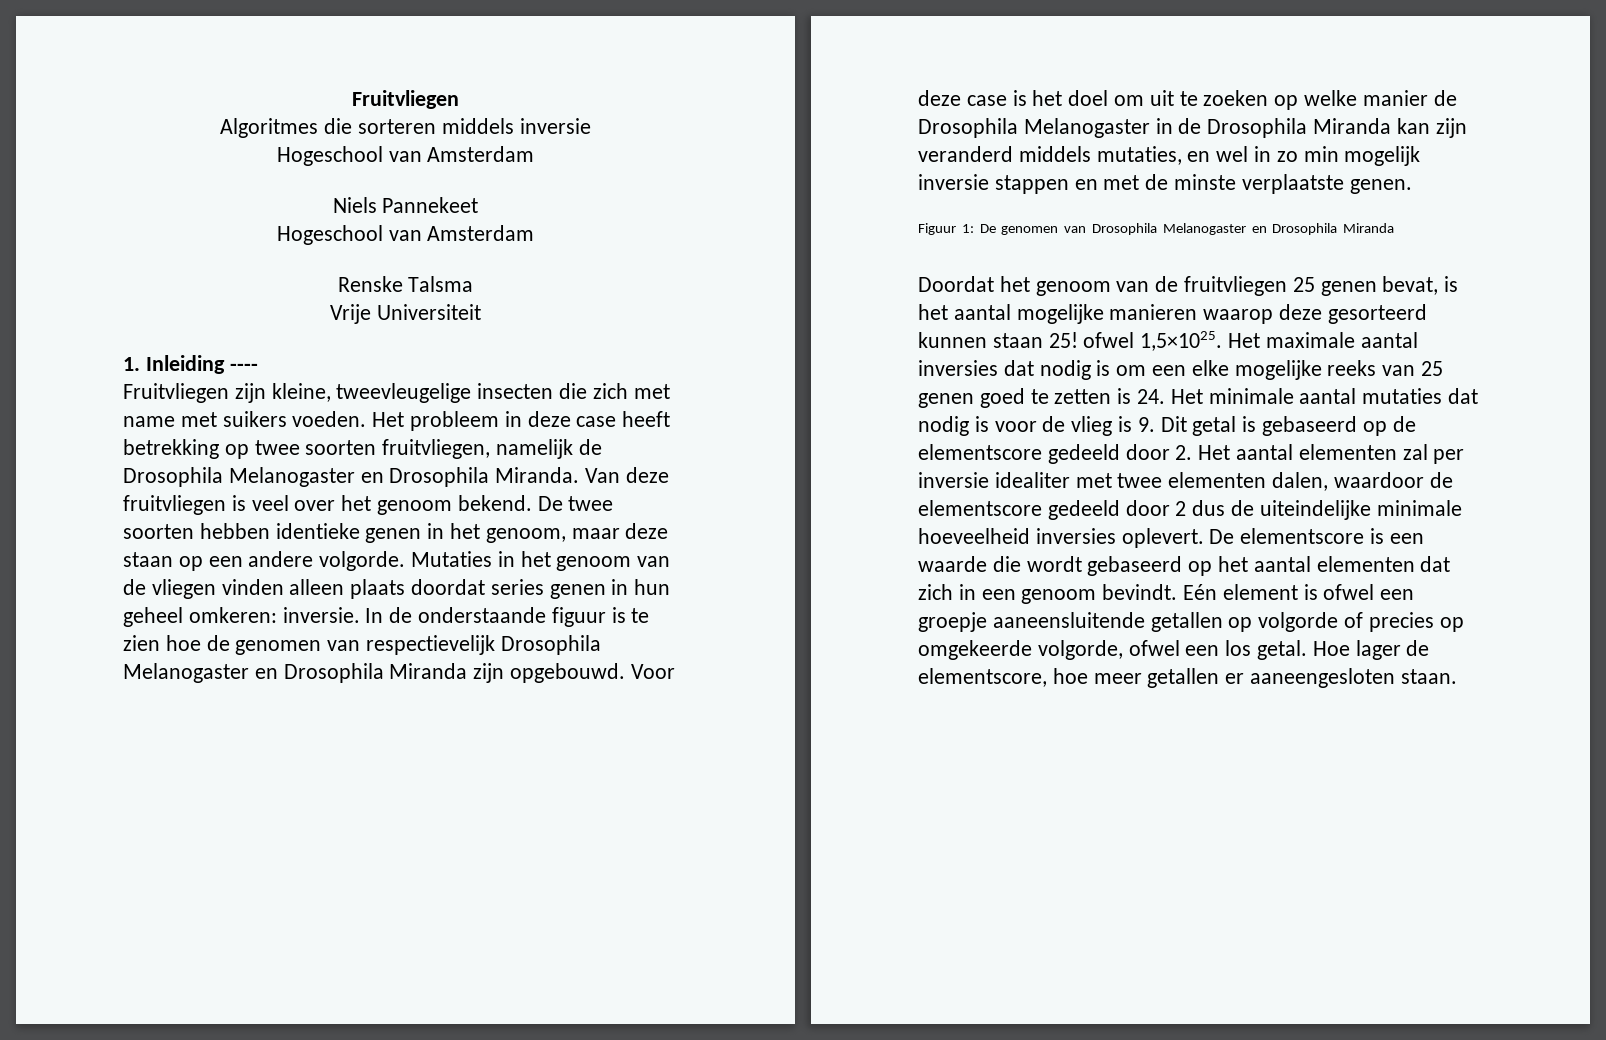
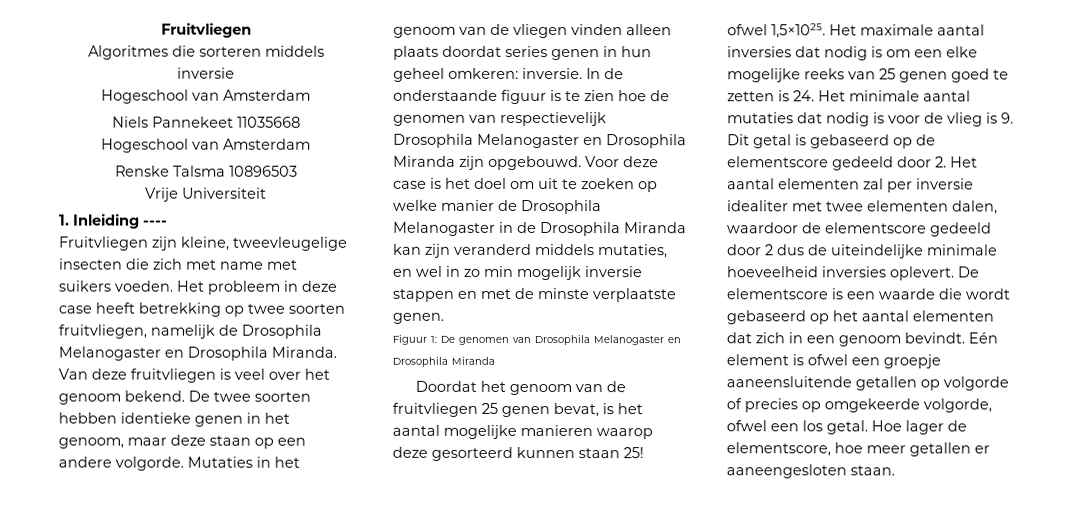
(479, 205) none -> [236,116,301,128] 11035668
(474, 284) none -> [228,165,298,177] 10896503

